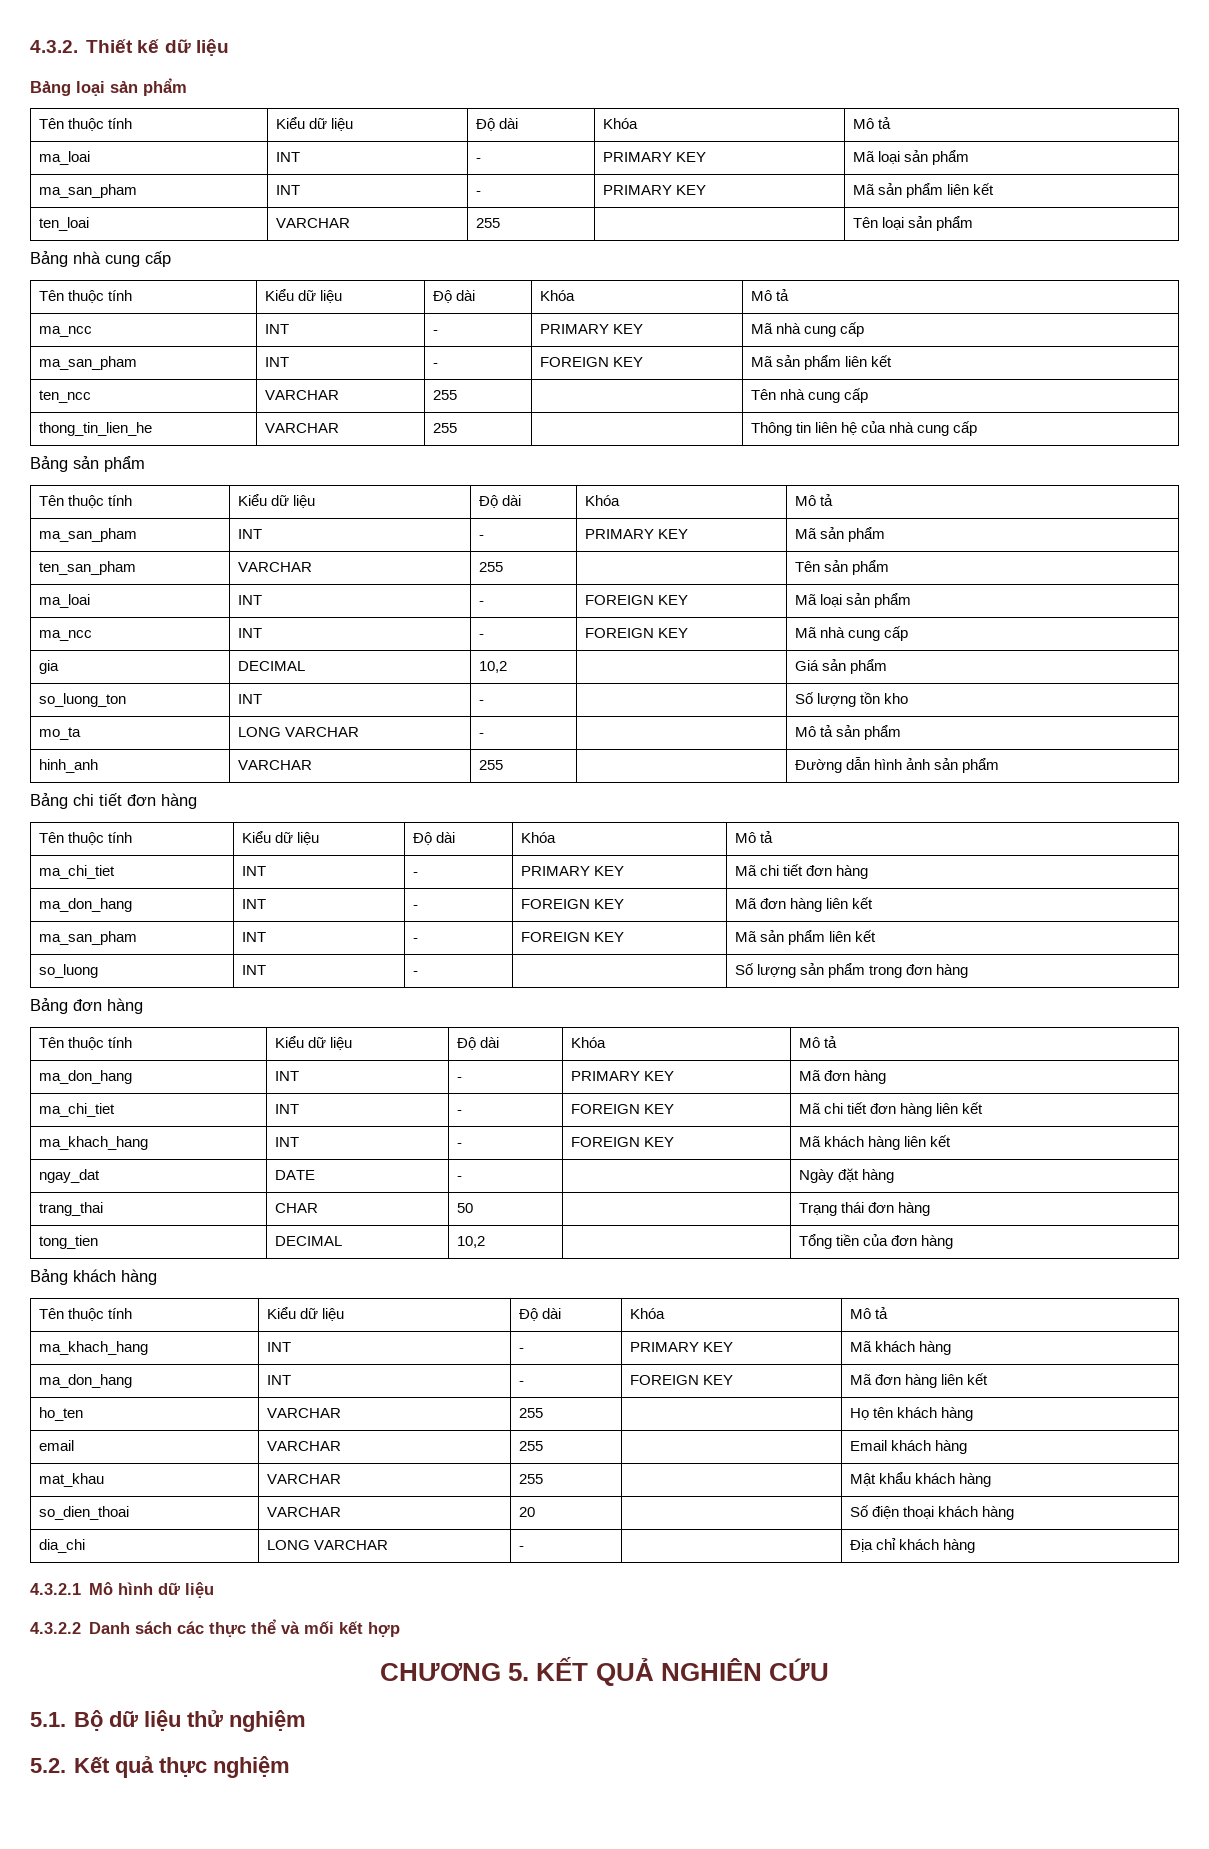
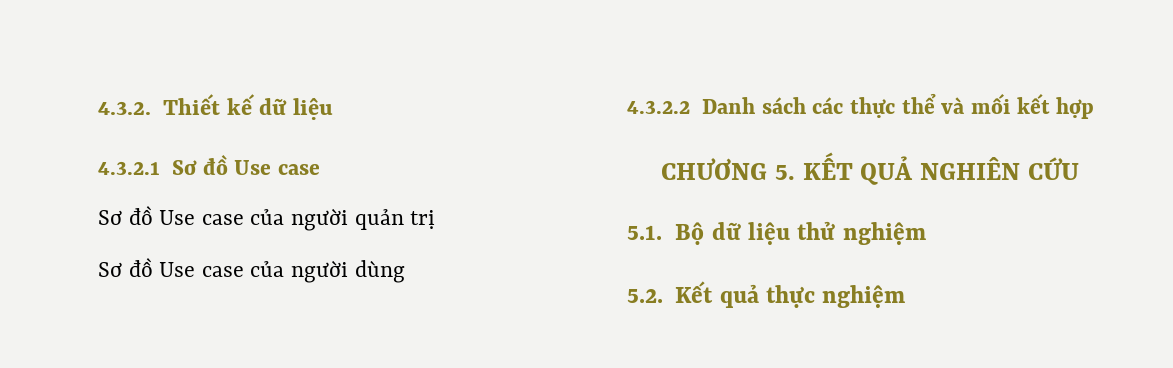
[30,78,187,96] [38,118,132,131] [275,117,353,131] [475,118,518,131] [602,118,638,129] [852,117,891,129] [38,151,90,165] [275,152,300,162] [475,158,481,162] [602,152,706,162] [852,150,969,165] [38,184,137,198] [275,185,300,195] [475,191,481,195] [602,185,706,195] [852,183,995,198] [38,217,89,231] [275,218,350,228] [475,218,500,228] [852,216,973,231] [30,251,171,267] [38,290,132,303] [264,289,342,303] [432,290,475,303] [539,290,575,301] [750,289,789,301] [38,326,92,337] [264,324,289,334] [432,330,438,334] [539,324,643,334] [750,322,864,337] [38,356,137,370] [264,357,289,367] [432,363,438,367] [539,357,643,367] [750,355,893,370] [38,390,91,403] [264,390,339,400] [432,390,457,400] [750,388,868,403] [38,422,152,436] [264,423,339,433] [432,423,457,433] [750,421,978,436] [30,456,145,472] [38,495,132,508] [237,494,315,508] [478,495,521,508] [584,495,620,506] [794,494,833,506] [38,528,137,542] [237,529,262,539] [478,535,484,539] [584,529,688,539] [794,527,885,542] [38,561,136,575] [237,562,312,572] [478,562,503,572] [794,560,889,575] [38,594,90,608] [237,595,262,605] [478,601,484,605] [584,595,688,605] [794,593,911,608] [38,630,92,641] [237,628,262,638] [478,634,484,638] [584,628,688,638] [794,626,908,641] [38,660,59,674] [237,661,305,671] [478,661,507,673] [794,659,887,674] [38,693,126,707] [237,694,262,704] [478,700,484,704] [794,692,908,707] [38,727,81,740] [237,727,359,737] [478,733,484,737] [794,725,901,740] [38,759,98,773] [237,760,312,770] [478,760,503,770] [794,757,1000,773] [30,793,197,809] [38,832,132,845] [241,831,319,845] [412,832,455,845] [520,832,556,843] [734,831,773,843] [38,865,115,879] [241,866,266,876] [412,872,418,876] [520,866,624,876] [734,864,869,879] [38,898,132,912] [241,899,266,909] [412,905,418,909] [520,899,624,909] [734,897,874,912] [38,931,137,945] [241,932,266,942] [412,938,418,942] [520,932,624,942] [734,930,877,945] [38,964,98,978] [241,965,266,975] [412,971,418,975] [734,963,969,978] [30,998,143,1014] [38,1037,132,1050] [274,1036,352,1050] [456,1037,499,1050] [570,1037,606,1048] [798,1036,837,1048] [38,1070,132,1084] [274,1071,299,1081] [456,1077,462,1081] [570,1071,674,1081] [798,1070,886,1084] [38,1103,115,1117] [274,1104,299,1114] [456,1110,462,1114] [570,1104,674,1114] [798,1102,984,1117] [38,1136,148,1150] [274,1137,299,1147] [456,1143,462,1147] [570,1137,674,1147] [798,1135,952,1150] [38,1169,100,1183] [274,1170,315,1180] [456,1176,462,1180] [798,1168,894,1183] [38,1202,103,1216] [274,1203,318,1213] [456,1203,473,1213] [798,1202,930,1216] [38,1235,98,1249] [274,1236,342,1246] [456,1236,485,1248] [798,1234,954,1249] [30,1269,157,1285] [38,1308,132,1321] [266,1307,344,1321] [518,1308,561,1321] [629,1308,665,1319] [849,1307,888,1319] [38,1341,148,1355] [266,1342,291,1352] [518,1348,524,1352] [629,1342,733,1352] [849,1341,951,1355] [38,1374,132,1388] [266,1375,291,1385] [518,1381,524,1385] [629,1375,733,1385] [849,1373,989,1388] [38,1407,83,1421] [266,1408,341,1418] [518,1408,543,1418] [849,1407,973,1421] [38,1440,74,1451] [266,1441,341,1451] [518,1441,543,1451] [849,1440,967,1454] [38,1473,104,1487] [266,1474,341,1484] [518,1474,543,1484] [849,1472,991,1487] [38,1506,129,1520] [266,1507,341,1517] [518,1507,535,1517] [849,1505,1015,1520] [38,1539,85,1553] [266,1540,388,1550] [518,1546,524,1550] [849,1538,975,1553] [30,1582,215,1598] Bảng loại sản phẩm // Tên thuộc tính | Kiểu dữ liệu | Độ dài | Khóa | Mô tả // ma_loai | INT | - | PRIMARY KEY | Mã loại sản phẩm // ma_san_pham | INT | - | PRIMARY KEY | Mã sản phẩm liên kết // ten_loai | VARCHAR | 255 | | Tên loại sản phẩm // Bảng nhà cung cấp // Tên thuộc tính | Kiểu dữ liệu | Độ dài | Khóa | Mô tả // ma_ncc | INT | - | PRIMARY KEY | Mã nhà cung cấp // ma_san_pham | INT | - | FOREIGN KEY | Mã sản phẩm liên kết // ten_ncc | VARCHAR | 255 | | Tên nhà cung cấp // thong_tin_lien_he | VARCHAR | 255 | | Thông tin liên hệ của nhà cung cấp // Bảng sản phẩm // Tên thuộc tính | Kiểu dữ liệu | Độ dài | Khóa | Mô tả // ma_san_pham | INT | - | PRIMARY KEY | Mã sản phẩm // ten_san_pham | VARCHAR | 255 | | Tên sản phẩm // ma_loai | INT | - | FOREIGN KEY | Mã loại sản phẩm // ma_ncc | INT | - | FOREIGN KEY | Mã nhà cung cấp // gia | DECIMAL | 10,2 | | Giá sản phẩm // so_luong_ton | INT | - | | Số lượng tồn kho // mo_ta | LONG VARCHAR | - | | Mô tả sản phẩm // hinh_anh | VARCHAR | 255 | | Đường dẫn hình ảnh sản phẩm // Bảng chi tiết đơn hàng // Tên thuộc tính | Kiểu dữ liệu | Độ dài | Khóa | Mô tả // ma_chi_tiet | INT | - | PRIMARY KEY | Mã chi tiết đơn hàng // ma_don_hang | INT | - | FOREIGN KEY | Mã đơn hàng liên kết // ma_san_pham | INT | - | FOREIGN KEY | Mã sản phẩm liên kết // so_luong | INT | - | | Số lượng sản phẩm trong đơn hàng // Bảng đơn hàng // Tên thuộc tính | Kiểu dữ liệu | Độ dài | Khóa | Mô tả // ma_don_hang | INT | - | PRIMARY KEY | Mã đơn hàng // ma_chi_tiet | INT | - | FOREIGN KEY | Mã chi tiết đơn hàng liên kết // ma_khach_hang | INT | - | FOREIGN KEY | Mã khách hàng liên kết // ngay_dat | DATE | - | | Ngày đặt hàng // trang_thai | CHAR | 50 | | Trạng thái đơn hàng // tong_tien | DECIMAL | 10,2 | | Tổng tiền của đơn hàng // Bảng khách hàng // Tên thuộc tính | Kiểu dữ liệu | Độ dài | Khóa | Mô tả // ma_khach_hang | INT | - | PRIMARY KEY | Mã khách hàng // ma_don_hang | INT | - | FOREIGN KEY | Mã đơn hàng liên kết // ho_ten | VARCHAR | 255 | | Họ tên khách hàng // email | VARCHAR | 255 | | Email khách hàng // mat_khau | VARCHAR | 255 | | Mật khẩu khách hàng // so_dien_thoai | VARCHAR | 20 | | Số điện thoại khách hàng // dia_chi | LONG VARCHAR | - | | Địa chỉ khách hàng // 4.3.2.1 Mô hình dữ liệu -> [98,155,321,175] [98,206,436,231] [98,258,405,283] 4.3.2.1 Sơ đồ Use case // Sơ đồ Use case của người quản trị // Sơ đồ Use case của người dùng

